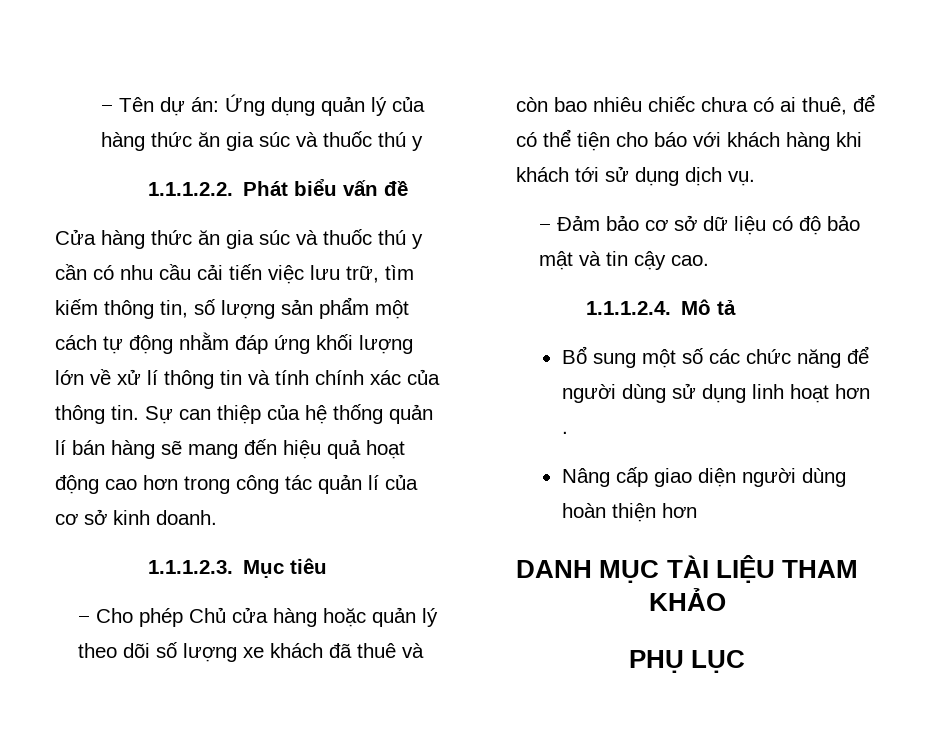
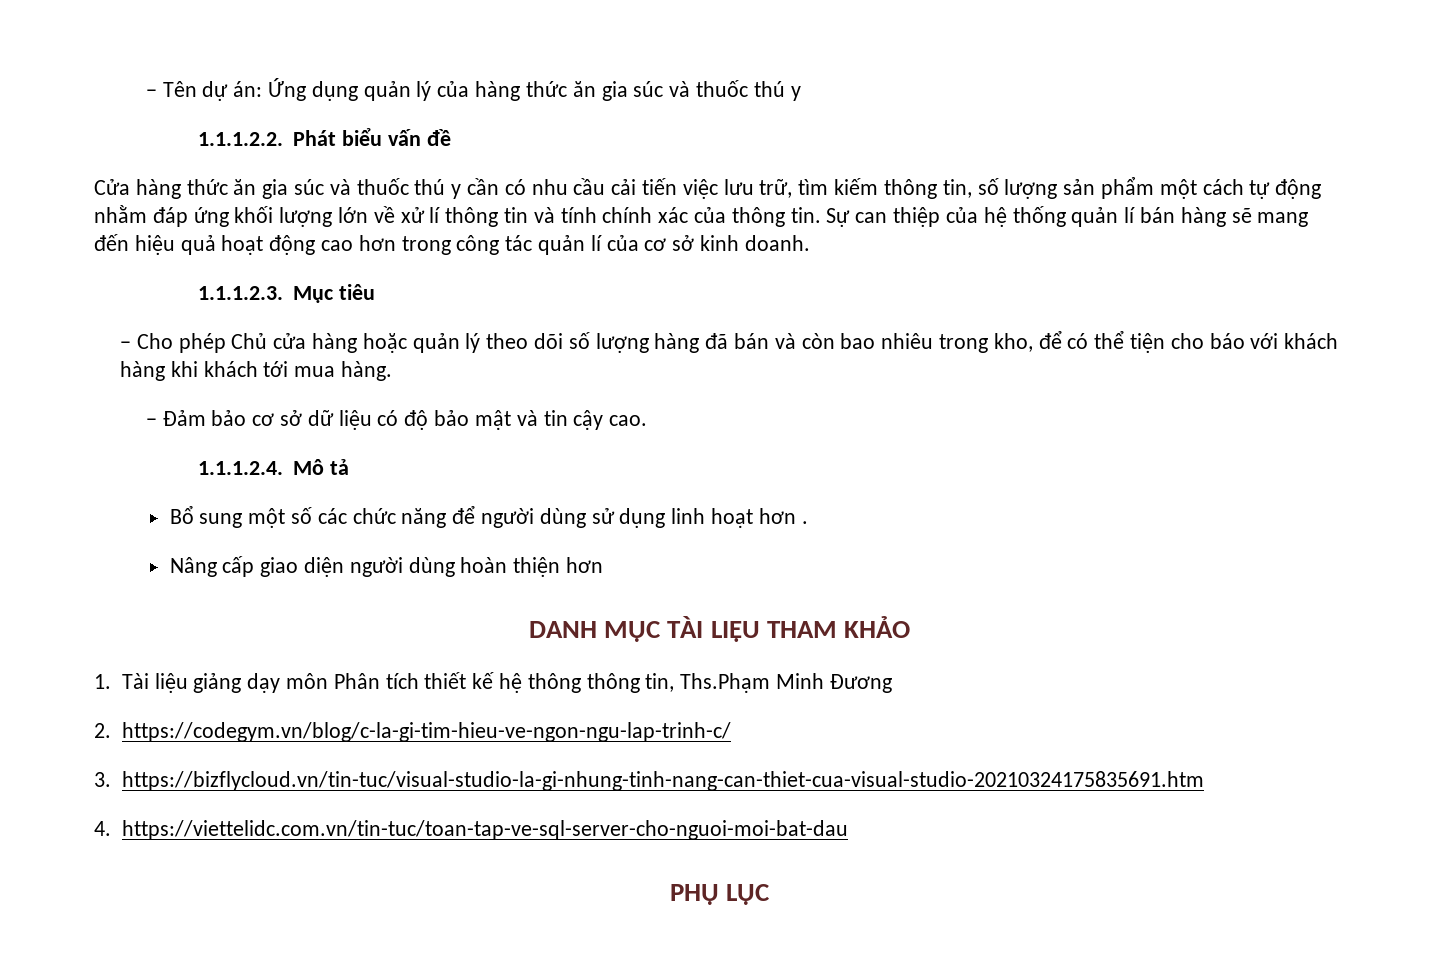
[243,643,425,658] [516,96,848,115] xe khách đã thuê và còn bao nhiêu chiếc chưa có ai thuê, -> [654,333,1033,353] hàng đã bán và còn bao nhiêu trong kho,
[605,166,756,186] sử dụng dịch vụ. -> [294,361,392,381] mua hàng.
(726, 599) none -> [94,672,892,693] [94,722,731,742] [94,771,1204,791] [94,820,848,840] // 1. Tài liệu giảng dạy môn Phân tích thiết kế hệ thông thông tin, Ths.Phạm Minh Đương // 2. https://codegym.vn/blog/c-la-gi-tim-hieu-ve-ngon-ngu-lap-trinh-c/ // 3. https://bizflycloud.vn/tin-tuc/visual-studio-la-gi-nhung-tinh-nang-can-thiet-cua-visual-studio-20210324175835691.htm // 4. https://viettelidc.com.vn/tin-tuc/toan-tap-ve-sql-server-cho-nguoi-moi-bat-dau

